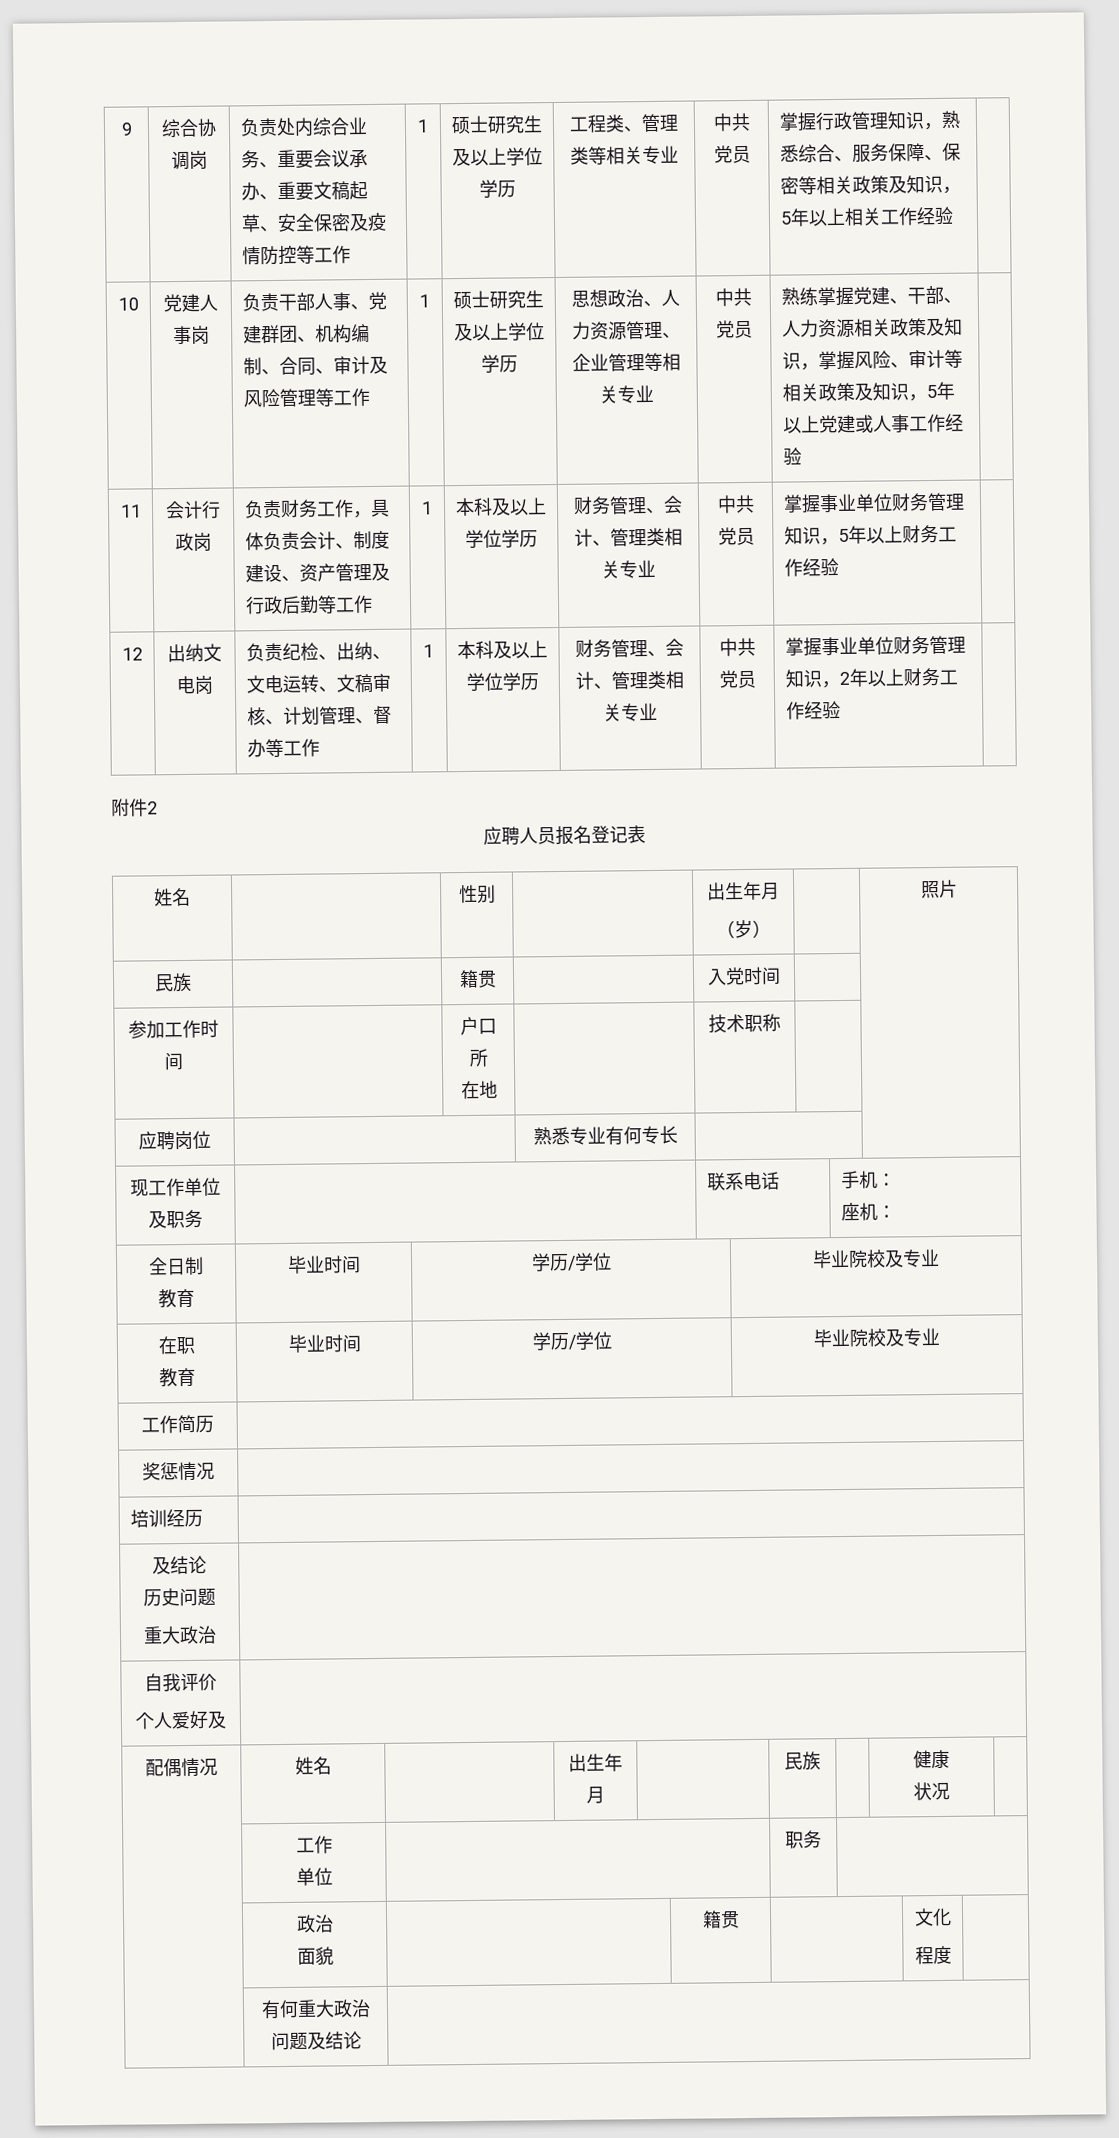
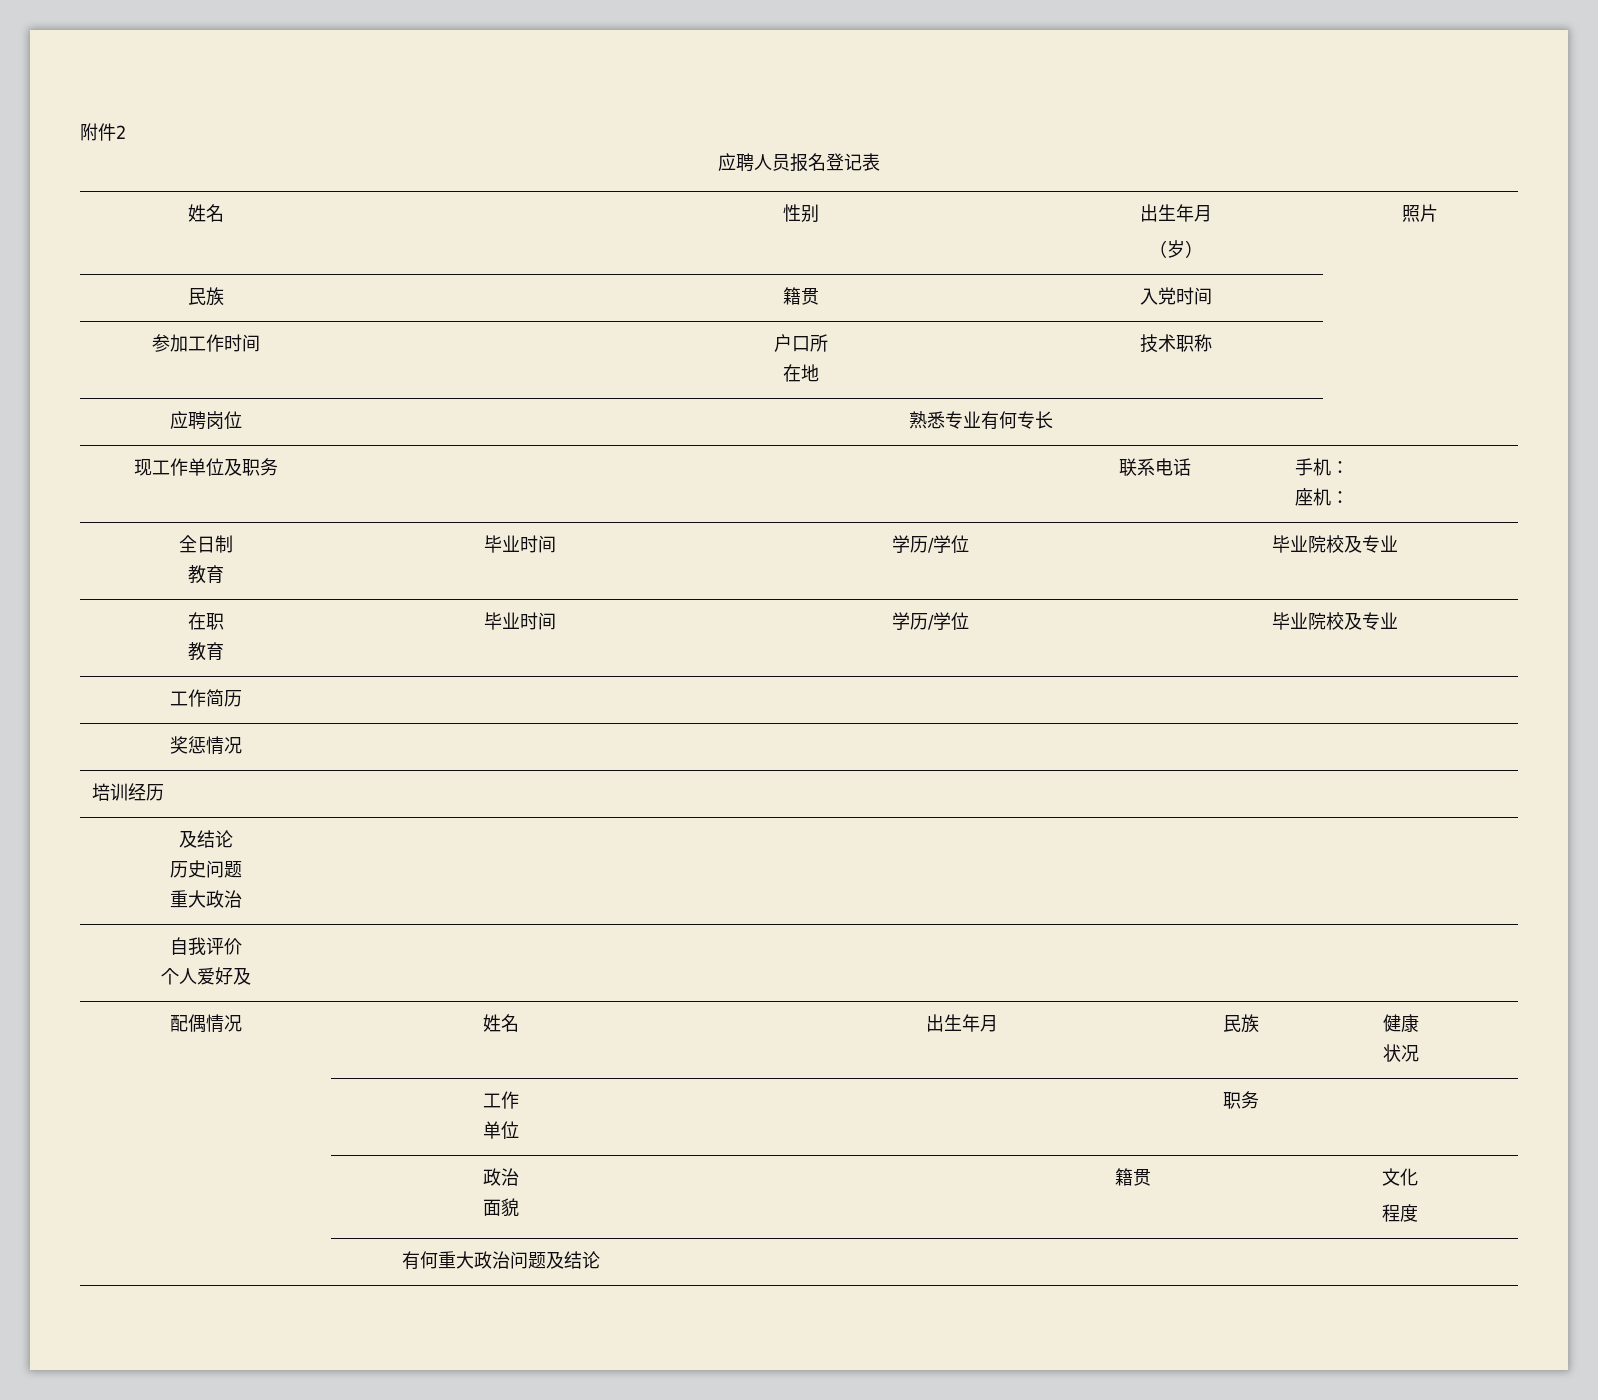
[120,122,133,136] [161,118,217,139] [171,150,208,171] [239,116,368,137] [240,148,368,169] [240,180,368,201] [240,212,387,233] [241,245,351,266] [417,119,429,133] [451,115,543,135] [452,147,543,167] [479,179,516,198] [569,113,679,133] [570,145,679,165] [712,112,751,132] [713,145,751,164] [778,110,961,132] [779,142,961,164] [779,174,961,195] [779,206,954,227] [117,297,139,311] [163,293,218,313] [173,325,210,345] [241,291,387,312] [242,323,370,344] [242,355,388,376] [242,387,370,408] [419,294,430,308] [453,290,544,310] [454,322,545,342] [481,354,518,373] [571,289,680,308] [572,321,681,341] [572,352,681,372] [599,384,654,404] [714,287,752,307] [715,320,753,339] [780,285,962,307] [781,317,963,339] [781,349,963,371] [781,381,955,402] [782,413,964,434] [782,447,802,466] [119,504,142,518] [165,500,221,520] [175,532,212,552] [243,499,390,519] [244,530,390,551] [244,562,390,583] [244,594,373,615] [421,501,433,515] [455,497,547,517] [465,529,538,548] [573,495,683,515] [574,527,683,547] [601,559,656,579] [716,494,755,514] [717,527,755,546] [782,492,965,514] [783,524,957,546] [783,557,839,577] [121,647,143,661] [167,643,222,663] [176,675,213,695] [245,641,391,662] [245,673,391,694] [246,705,392,726] [246,738,320,758] [423,644,434,658] [457,640,548,660] [466,672,539,691] [575,638,684,658] [575,670,684,690] [603,702,658,722] [718,637,756,657] [718,670,756,689] [784,635,966,657] [784,667,958,689] [785,700,841,720] 9 | 综合协调岗 | 负责处内综合业务、重要会议承办、重要文稿起草、安全保密及疫情防控等工作 | 1 | 硕士研究生及以上学位学历 | 工程类、管理类等相关专业 | 中共党员 | 掌握行政管理知识，熟悉综合、服务保障、保密等相关政策及知识，5年以上相关工作经验 | // 10 | 党建人事岗 | 负责干部人事、党建群团、机构编制、合同、审计及风险管理等工作 | 1 | 硕士研究生及以上学位学历 | 思想政治、人力资源管理、企业管理等相关专业 | 中共党员 | 熟练掌握党建、干部、人力资源相关政策及知识，掌握风险、审计等相关政策及知识，5年以上党建或人事工作经验 | // 11 | 会计行政岗 | 负责财务工作，具体负责会计、制度建设、资产管理及行政后勤等工作 | 1 | 本科及以上学位学历 | 财务管理、会计、管理类相关专业 | 中共党员 | 掌握事业单位财务管理知识，5年以上财务工作经验 | // 12 | 出纳文电岗 | 负责纪检、出纳、文电运转、文稿审核、计划管理、督办等工作 | 1 | 本科及以上学位学历 | 财务管理、会计、管理类相关专业 | 中共党员 | 掌握事业单位财务管理知识，2年以上财务工作经验 | // -> (80, 132) none

